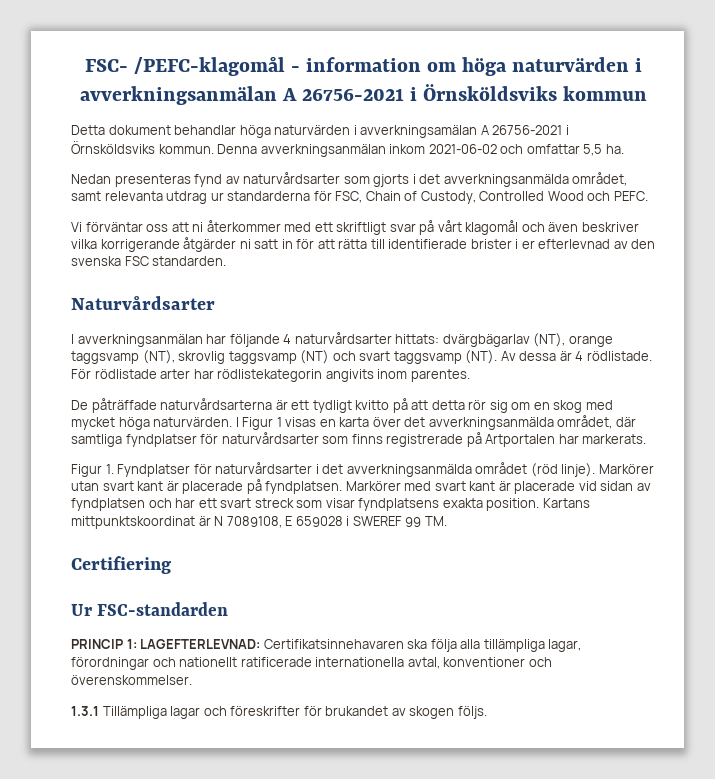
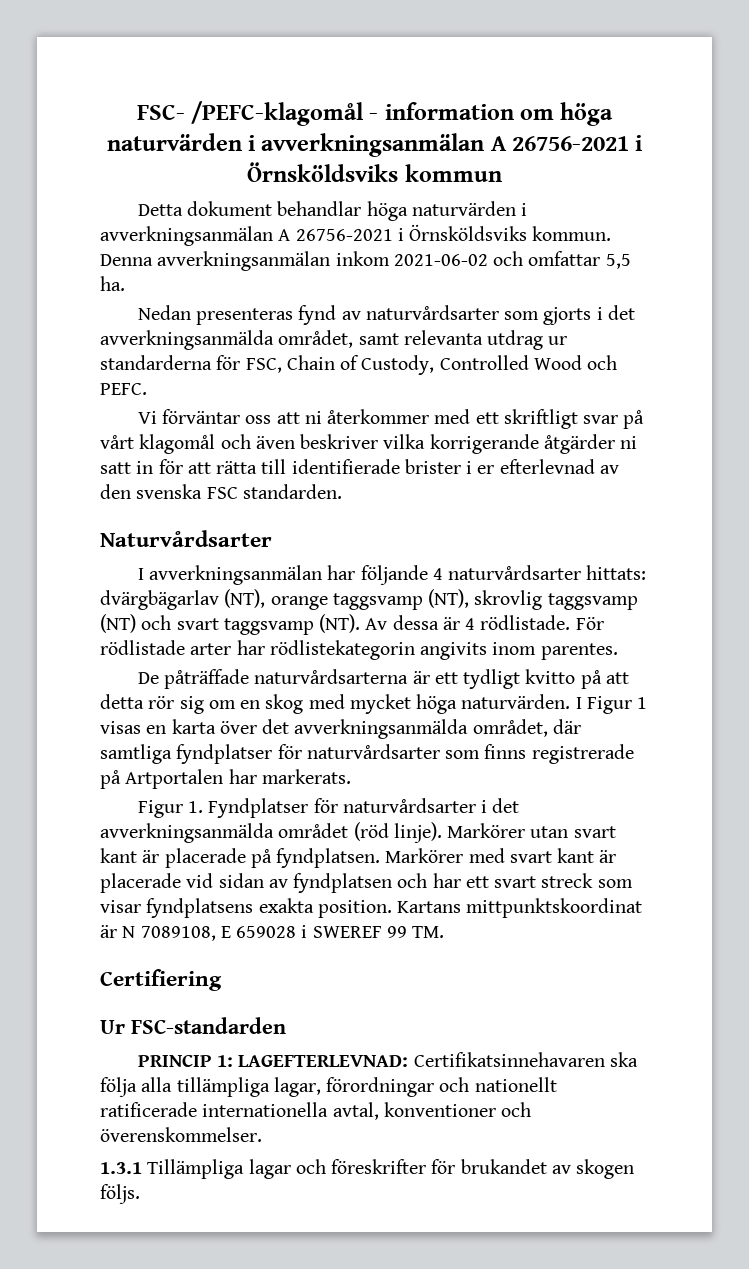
[360,125,478,138] avverkningsamälan -> [100,226,273,246] avverkningsanmälan

